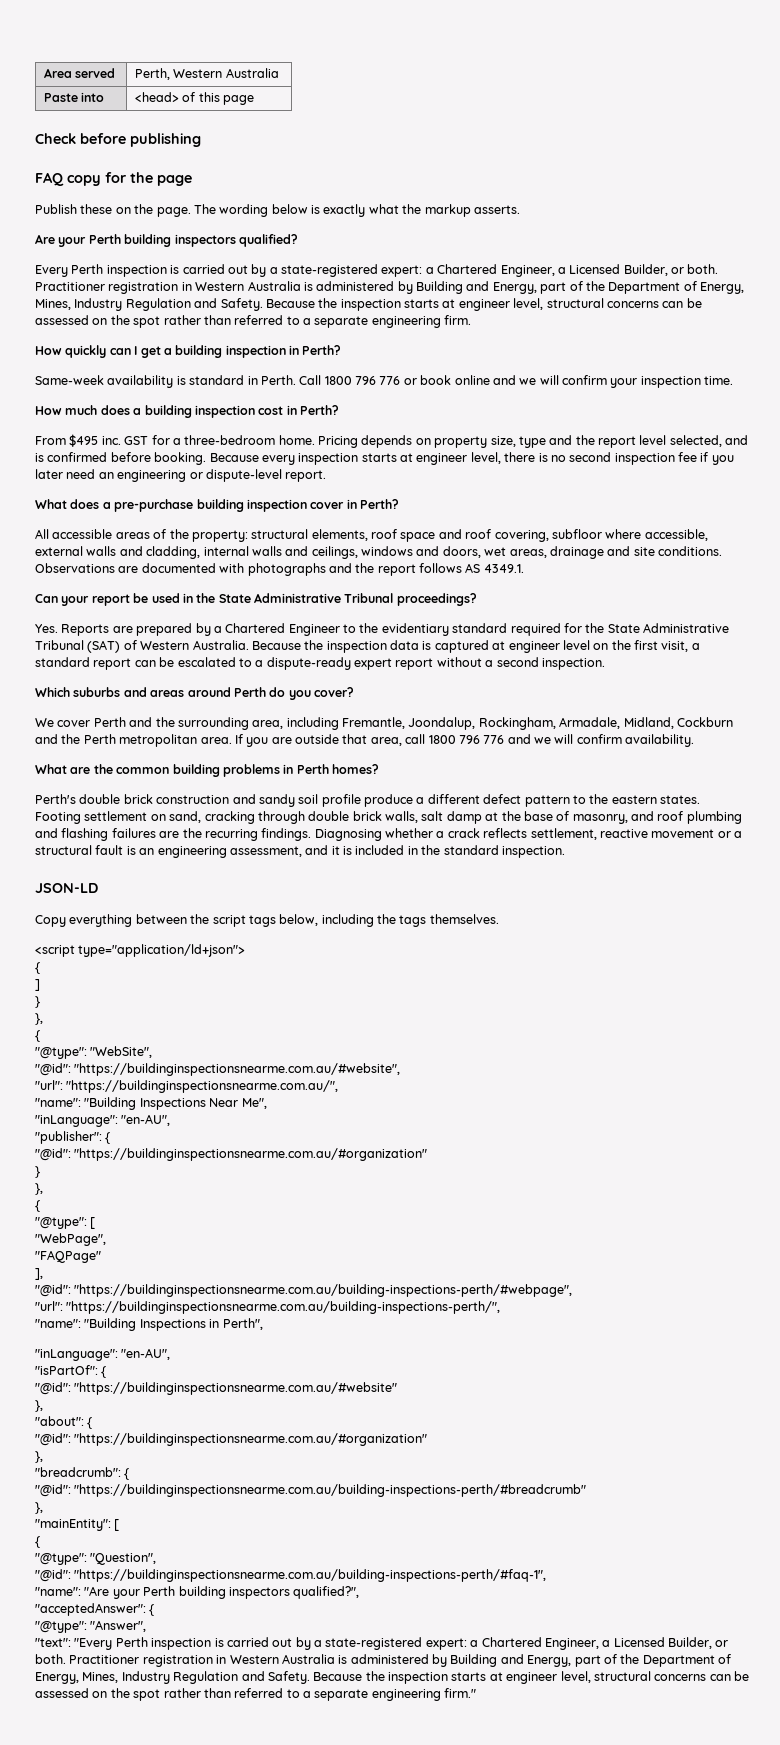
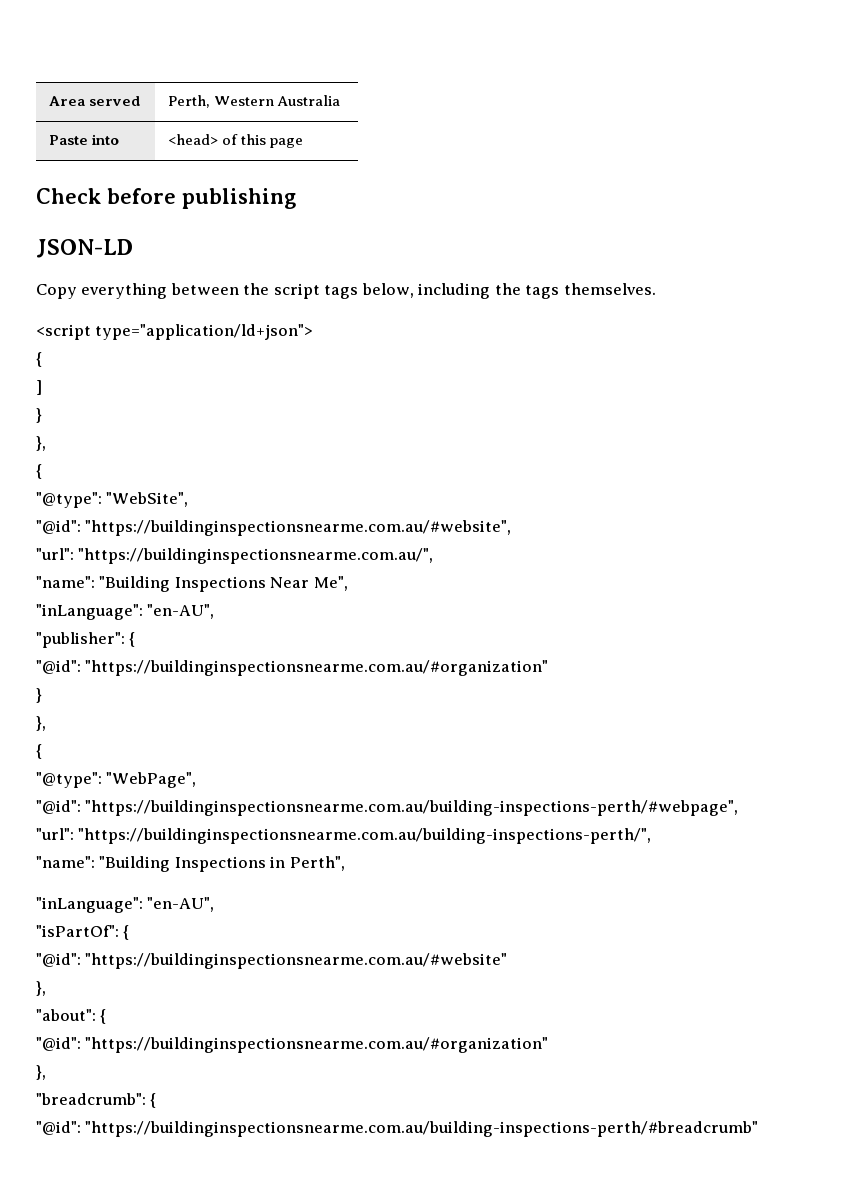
[35,172,192,186] [35,204,520,217] [35,234,298,247] [35,264,719,277] [35,281,744,294] [35,298,702,311] [35,315,472,328] [35,345,342,358] [35,375,734,388] [35,405,339,418] [35,434,749,448] [35,452,734,465] [35,469,327,482] [35,499,399,512] [35,529,708,542] [35,546,722,559] [35,563,524,576] [35,593,477,606] [35,623,729,636] [35,640,700,653] [35,657,605,670] [35,687,354,700] [35,717,733,730] [35,734,695,747] [35,764,379,777] [35,794,700,807] [35,811,742,824] [35,828,742,841] [35,845,565,858] // FAQ copy for the page // Publish these on the page. The wording below is exactly what the markup asserts. // Are your Perth building inspectors qualified? // Every Perth inspection is carried out by a state-registered expert: a Chartered Engineer, a Licensed Builder, or both. Practitioner registration in Western Australia is administered by Building and Energy, part of the Department of Energy, Mines, Industry Regulation and Safety. Because the inspection starts at engineer level, structural concerns can be assessed on the spot rather than referred to a separate engineering firm. // How quickly can I get a building inspection in Perth? // Same-week availability is standard in Perth. Call 1800 796 776 or book online and we will confirm your inspection time. // How much does a building inspection cost in Perth? // From $495 inc. GST for a three-bedroom home. Pricing depends on property size, type and the report level selected, and is confirmed before booking. Because every inspection starts at engineer level, there is no second inspection fee if you later need an engineering or dispute-level report. // What does a pre-purchase building inspection cover in Perth? // All accessible areas of the property: structural elements, roof space and roof covering, subfloor where accessible, external walls and cladding, internal walls and ceilings, windows and doors, wet areas, drainage and site conditions. Observations are documented with photographs and the report follows AS 4349.1. // Can your report be used in the State Administrative Tribunal proceedings? // Yes. Reports are prepared by a Chartered Engineer to the evidentiary standard required for the State Administrative Tribunal (SAT) of Western Australia. Because the inspection data is captured at engineer level on the first visit, a standard report can be escalated to a dispute-ready expert report without a second inspection. // Which suburbs and areas around Perth do you cover? // We cover Perth and the surrounding area, including Fremantle, Joondalup, Rockingham, Armadale, Midland, Cockburn and the Perth metropolitan area. If you are outside that area, call 1800 796 776 and we will confirm availability. // What are the common building problems in Perth homes? // Perth's double brick construction and sandy soil profile produce a different defect pattern to the eastern states. Footing settlement on sand, cracking through double brick walls, salt damp at the base of masonry, and roof plumbing and flashing failures are the recurring findings. Diagnosing whether a crack reflects settlement, reactive movement or a structural fault is an engineering assessment, and it is included in the standard inspection. -> (296, 198) none
[90,1217,96,1229] [ // -> (102, 780) none
[35,1250,101,1263] [35,1268,43,1280] // "FAQPage" // ], -> (197, 780) none
[35,1502,43,1514] [35,1519,120,1531] [35,1536,40,1548] [35,1553,157,1565] [35,1569,547,1582] [35,1586,360,1599] [35,1603,155,1616] [35,1620,147,1633] [35,1637,729,1650] [35,1654,731,1667] [35,1671,749,1684] [35,1688,477,1701] // }, // "mainEntity": [ // { // "@type": "Question", // "@id": "https://buildinginspectionsnearme.com.au/building-inspections-perth/#faq-1", // "name": "Are your Perth building inspectors qualified?", // "acceptedAnswer": { // "@type": "Answer", // "text": "Every Perth inspection is carried out by a state-registered expert: a Chartered Engineer, a Licensed Builder, or both. Practitioner registration in Western Australia is administered by Building and Energy, part of the Department of Energy, Mines, Industry Regulation and Safety. Because the inspection starts at engineer level, structural concerns can be assessed on the spot rather than referred to a separate engineering firm." -> (759, 1129) none

